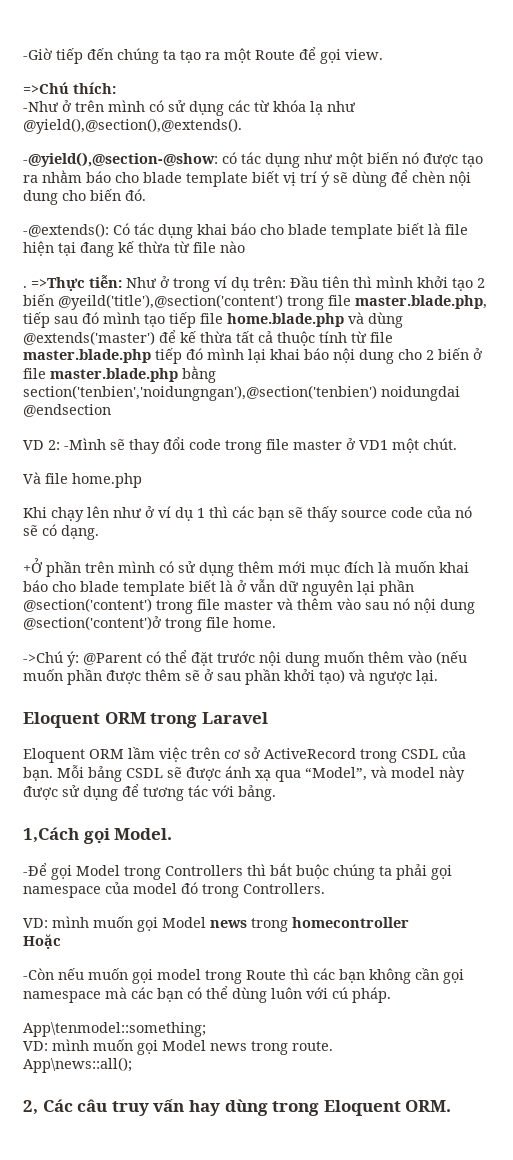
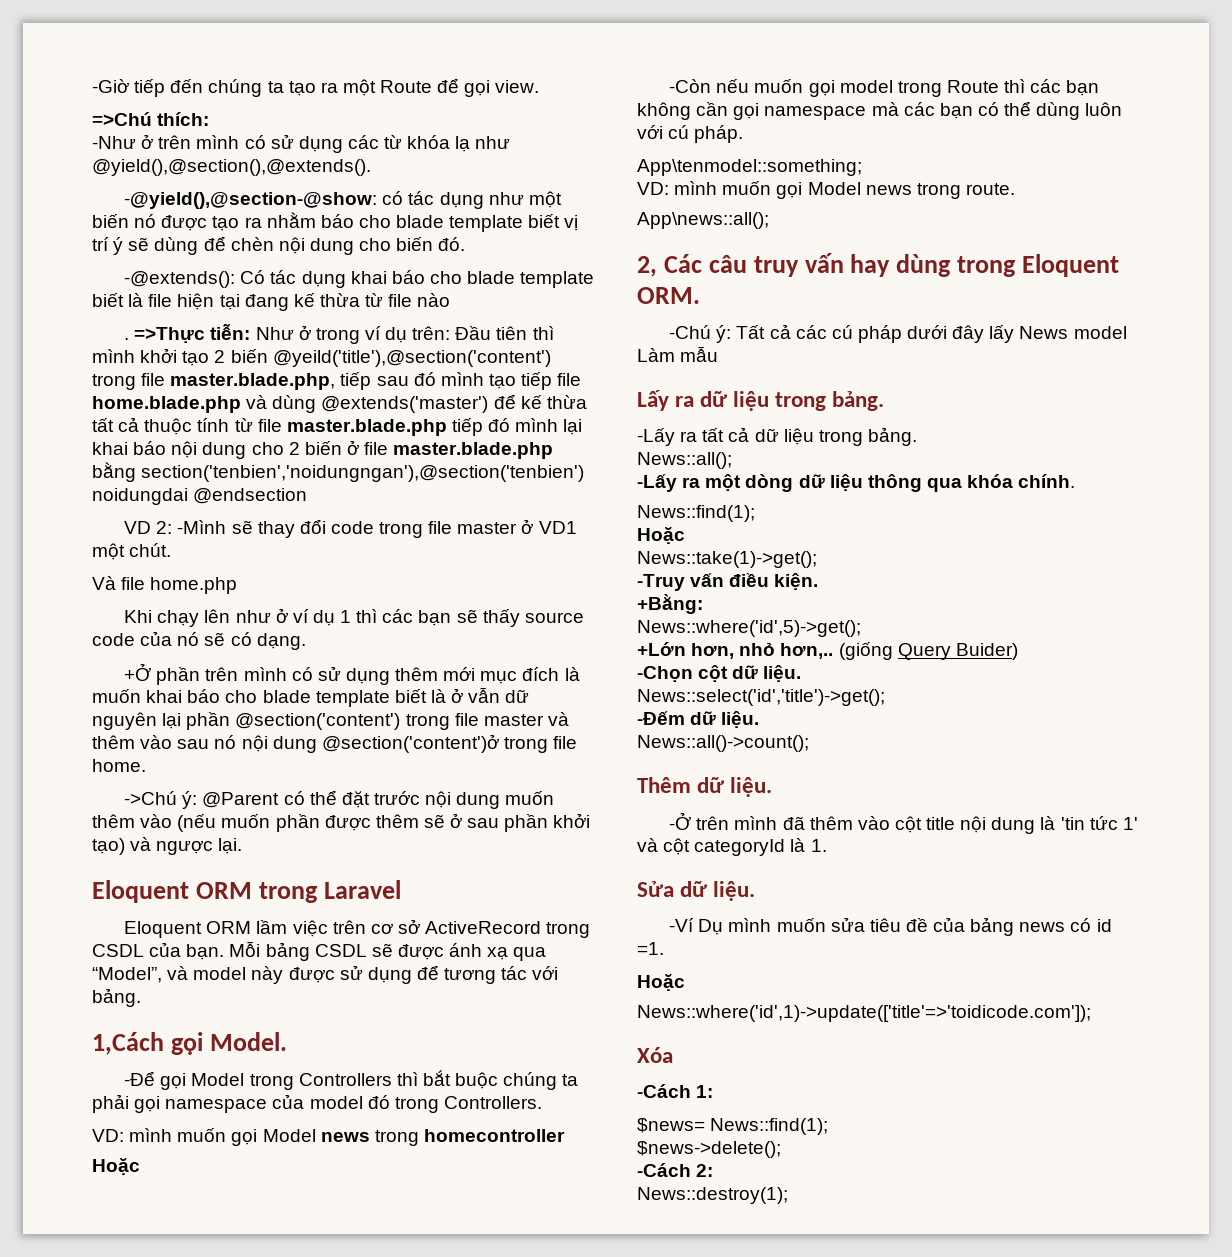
(452, 1106) none -> [669,324,1127,343] [637,346,719,362] [637,390,885,411] [637,427,917,446] [637,452,732,469] [637,474,1076,492] [637,505,755,522] [637,527,685,544] [637,551,817,568] [637,573,819,591] [637,594,703,614] [637,620,861,637] [637,642,1018,660] [637,665,802,682] [637,689,885,706] [637,711,760,728] [637,735,809,752] [637,777,773,797] [669,812,1138,834] [637,838,827,856] [637,881,756,901] [669,917,1112,936] [637,942,664,955] [637,974,685,991] [637,1005,1091,1022] [637,1047,673,1063] [637,1084,714,1098] [637,1118,829,1135] [637,1141,781,1158] [637,1163,714,1177] [637,1187,788,1204] // -Chú ý: Tất cả các cú pháp dưới đây lấy News model Làm mẫu // Lấy ra dữ liệu trong bảng. // -Lấy ra tất cả dữ liệu trong bảng. // News::all(); // -Lấy ra một dòng dữ liệu thông qua khóa chính. // News::find(1); // Hoặc // News::take(1)->get(); // -Truy vấn điều kiện. // +Bằng: // News::where('id',5)->get(); // +Lớn hơn, nhỏ hơn,.. (giống Query Buider) // -Chọn cột dữ liệu. // News::select('id','title')->get(); // -Đếm dữ liệu. // News::all()->count(); // Thêm dữ liệu. // -Ở trên mình đã thêm vào cột title nội dung là 'tin tức 1' và cột categoryId là 1. // Sửa dữ liệu. // -Ví Dụ mình muốn sửa tiêu đề của bảng news có id =1. // Hoặc // News::where('id',1)->update(['title'=>'toidicode.com']); // Xóa // -Cách 1: // $news= News::find(1); // $news->delete(); // -Cách 2: // News::destroy(1);

